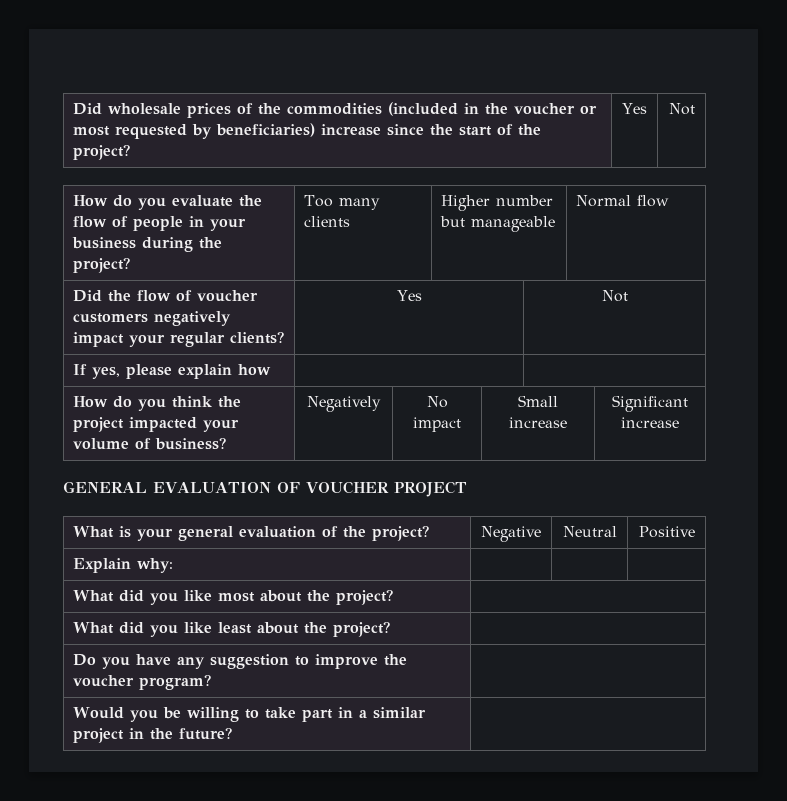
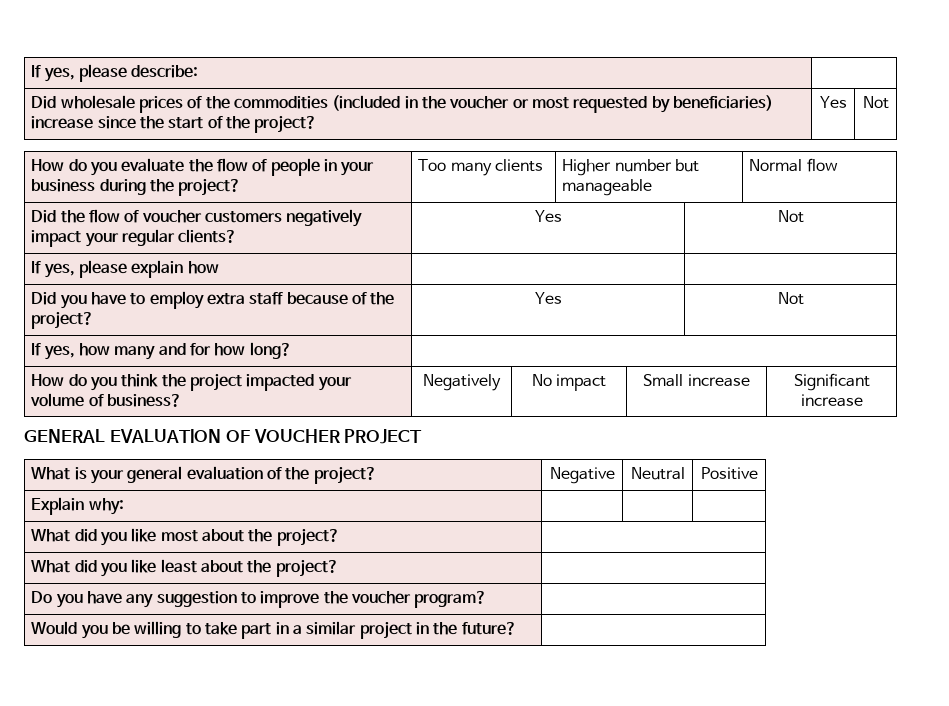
(73, 109) none -> [31,64,199,82] If yes, please describe: | //
(272, 369) none -> [31,291,395,309] [31,311,95,329] [534,292,562,304] [777,292,804,305] [31,342,292,360] // Did you have to employ extra staff because of the project? | Yes | Not // If yes, how many and for how long? |

